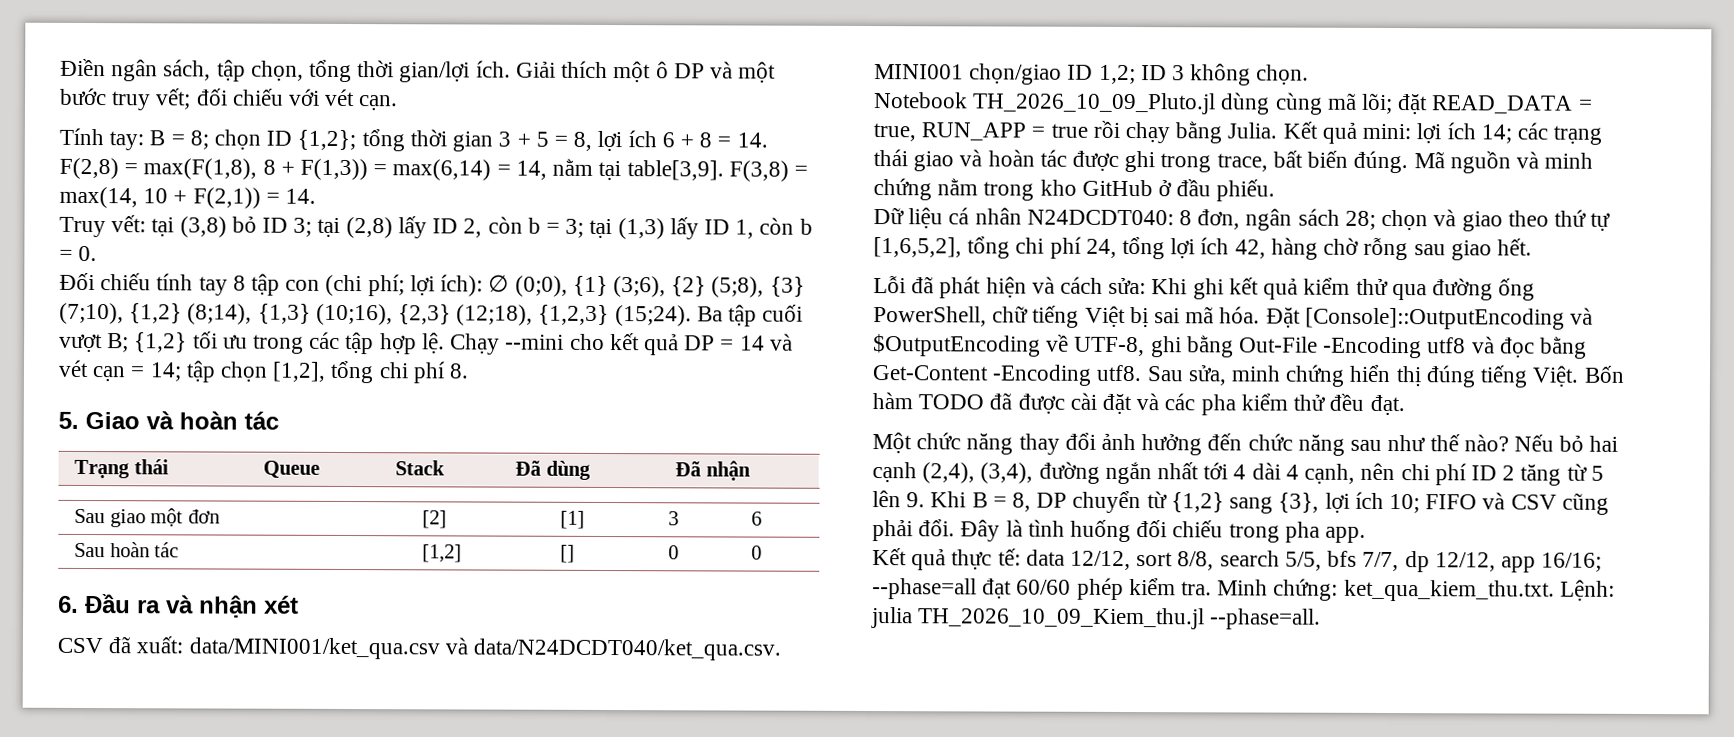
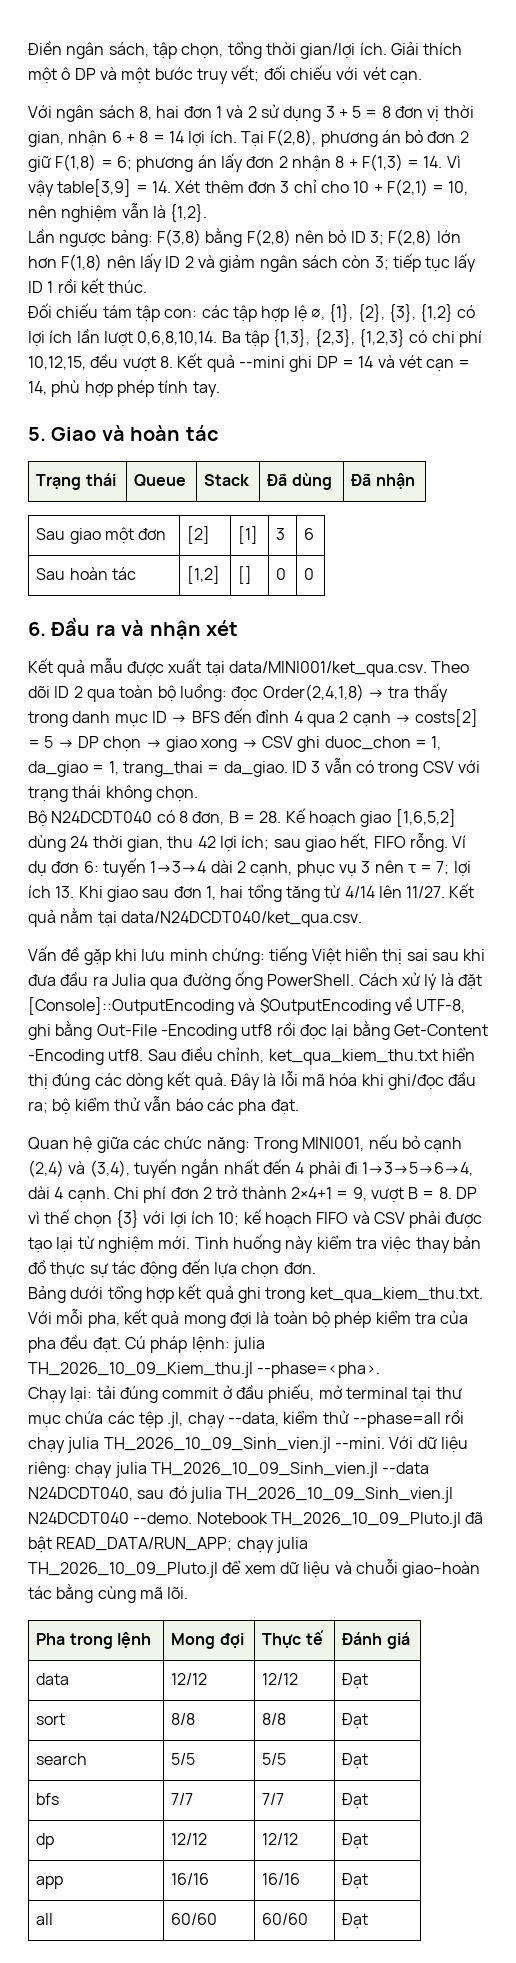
[59,127,768,152] [59,157,808,182] [59,186,317,209] [59,215,813,240] [59,245,98,262] [59,272,805,298] [59,302,804,327] [59,331,679,356] Tính tay: B = 8; chọn ID {1,2}; tổng thời gian 3 + 5 = 8, lợi ích 6 + 8 = 14. F(2,8) = max(F(1,8), 8 + F(1,3)) = max(6,14) = 14, nằm tại table[3,9]. F(3,8) = max(14, 10 + F(2,1)) = 14. // Truy vết: tại (3,8) bỏ ID 3; tại (2,8) lấy ID 2, còn b = 3; tại (1,3) lấy ID 1, còn b = 0. // Đối chiếu tính tay 8 tập con (chi phí; lợi ích): ∅ (0;0), {1} (3;6), {2} (5;8), {3} (7;10), {1,2} (8;14), {1,3} (10;16), {2,3} (12;18), {1,2,3} (15;24). Ba tập cuối vượt B; {1,2} tối ưu trong các tập hợp lệ. Chạy --mini cho kết quả -> [28,104,474,122] [28,129,469,147] [28,153,461,172] [28,179,469,197] [28,203,208,222] [28,228,461,247] [28,253,477,272] [28,278,148,293] [28,303,476,322] [28,329,482,347] [28,353,313,372] Với ngân sách 8, hai đơn 1 và 2 sử dụng 3 + 5 = 8 đơn vị thời gian, nhận 6 + 8 = 14 lợi ích. Tại F(2,8), phương án bỏ đơn 2 giữ F(1,8) = 6; phương án lấy đơn 2 nhận 8 + F(1,3) = 14. Vì vậy table[3,9] = 14. Xét thêm đơn 3 chỉ cho 10 + F(2,1) = 10, nên nghiệm vẫn là {1,2}. // Lần ngược bảng: F(3,8) bằng F(2,8) nên bỏ ID 3; F(2,8) lớn hơn F(1,8) nên lấy ID 2 và giảm ngân sách còn 3; tiếp tục lấy ID 1 rồi kết thúc. // Đối chiếu tám tập con: các tập hợp lệ ∅, {1}, {2}, {3}, {1,2} có lợi ích lần lượt 0,6,8,10,14. Ba tập {1,3}, {2,3}, {1,2,3} có chi phí 10,12,15, đều vượt 8. Kết quả --mini ghi
[149,360,470,384] 14; tập chọn [1,2], tổng chi phí 8. -> [28,380,220,397] 14, phù hợp phép tính tay.
[57,636,782,661] [874,63,1310,86] [874,92,1593,115] [873,120,1603,145] [873,149,1594,174] [873,178,1276,202] [873,207,1612,232] [873,236,1532,261] [873,276,1536,301] [873,305,1301,328] CSV đã xuất: data/MINI001/ket_qua.csv và data/N24DCDT040/ket_qua.csv. MINI001 chọn/giao ID 1,2; ID 3 không chọn. // Notebook TH_2026_10_09_Pluto.jl dùng cùng mã lõi; đặt READ_DATA = true, RUN_APP = true rồi chạy bằng Julia. Kết quả mini: lợi ích 14; các trạng thái giao và hoàn tác được ghi trong trace, bất biến đúng. Mã nguồn và minh chứng nằm trong kho GitHub ở đầu phiếu. // Dữ liệu cá nhân N24DCDT040: 8 đơn, ngân sách 28; chọn và giao theo thứ tự [1,6,5,2], tổng chi phí 24, tổng lợi ích 42, hàng chờ rỗng sau giao hết. // Lỗi đã phát hiện và cách sửa: Khi ghi kết quả kiểm thử qua đường ống PowerShell, chữ tiếng Việt bị sai mã hóa. Đặt -> [28,658,470,677] [28,683,448,702] [28,708,479,727] [28,736,442,752] [28,758,480,777] [28,785,198,802] [28,808,456,827] [28,833,467,852] [28,858,471,877] [28,883,475,902] [28,908,362,927] [28,946,486,965] [28,971,482,990] Kết quả mẫu được xuất tại data/MINI001/ket_qua.csv. Theo dõi ID 2 qua toàn bộ luồng: đọc Order(2,4,1,8) → tra thấy trong danh mục ID → BFS đến đỉnh 4 qua 2 cạnh → costs[2] = 5 → DP chọn → giao xong → CSV ghi duoc_chon = 1, da_giao = 1, trang_thai = da_giao. ID 3 vẫn có trong CSV với trạng thái không chọn. // Bộ N24DCDT040 có 8 đơn, B = 28. Kế hoạch giao [1,6,5,2] dùng 24 thời gian, thu 42 lợi ích; sau giao hết, FIFO rỗng. Ví dụ đơn 6: tuyến 1→3→4 dài 2 cạnh, phục vụ 3 nên τ = 7; lợi ích 13. Khi giao sau đơn 1, hai tổng tăng từ 4/14 lên 11/27. Kết quả nằm tại data/N24DCDT040/ket_qua.csv. // Vấn đề gặp khi lưu minh chứng: tiếng Việt hiển thị sai sau khi đưa đầu ra Julia qua đường ống PowerShell. Cách xử lý là đặt
[1471,336,1535,358] và đọc -> [276,1022,349,1040] rồi đọc lại
[1187,364,1625,388] [872,392,1405,416] [872,432,1619,456] [872,461,1604,486] [872,490,1320,514] sửa, minh chứng hiển thị đúng tiếng Việt. Bốn hàm TODO đã được cài đặt và các pha kiểm thử đều đạt. // Một chức năng thay đổi ảnh hưởng đến chức năng sau như thế nào? Nếu bỏ hai cạnh (2,4), (3,4), đường ngắn nhất tới 4 dài 4 cạnh, nên chi phí ID 2 tăng từ 5 lên 9. Khi B = 8, DP chuyển từ {1,2} sang {3}, -> [180,1047,475,1065] [28,1071,477,1090] [28,1096,299,1115] [28,1134,463,1153] [28,1159,474,1178] [28,1185,478,1203] [28,1209,166,1228] điều chỉnh, ket_qua_kiem_thu.txt hiển thị đúng các dòng kết quả. Đây là lỗi mã hóa khi ghi/đọc đầu ra; bộ kiểm thử vẫn báo các pha đạt. // Quan hệ giữa các chức năng: Trong MINI001, nếu bỏ cạnh (2,4) và (3,4), tuyến ngắn nhất đến 4 phải đi 1→3→5→6→4, dài 4 cạnh. Chi phí đơn 2 trở thành 2×4+1 = 9, vượt B = 8. DP vì thế chọn {3} với
(1420, 504) none -> [243,1209,312,1228] kế hoạch
[1561,492,1609,515] [872,519,1367,543] [872,548,1603,573] [872,577,1615,602] [871,607,1322,630] cũng phải đổi. Đây là tình huống đối chiếu trong pha app. // Kết quả thực tế: data 12/12, sort 8/8, search 5/5, bfs 7/7, dp 12/12, app 16/16; --phase=all đạt 60/60 phép kiểm tra. Minh chứng: ket_qua_kiem_thu.txt. Lệnh: julia TH_2026_10_09_Kiem_thu.jl --phase=all. -> [409,1210,483,1228] [28,1234,481,1253] [28,1259,316,1278] [28,1284,483,1303] [28,1309,469,1328] [28,1335,265,1353] [28,1362,381,1378] [28,1384,462,1403] [28,1410,465,1428] [28,1436,468,1453] [28,1461,430,1478] [28,1486,454,1503] [28,1512,484,1528] [28,1536,308,1553] [28,1559,481,1578] [28,1584,189,1603] [36,1632,152,1649] [171,1633,244,1649] [262,1630,324,1648] [342,1632,410,1649] [36,1673,70,1685] [171,1673,208,1685] [262,1673,299,1685] [342,1673,369,1689] [36,1713,66,1725] [171,1713,196,1725] [262,1713,287,1725] [342,1713,369,1729] [36,1753,88,1765] [171,1753,196,1765] [262,1753,287,1765] [342,1753,369,1769] [36,1793,60,1805] [171,1793,194,1805] [262,1793,285,1805] [342,1793,369,1809] [36,1833,55,1849] [171,1833,208,1845] [262,1833,299,1845] [342,1833,369,1849] [36,1876,64,1889] [171,1873,210,1885] [262,1873,301,1885] [342,1873,369,1889] [36,1913,54,1925] [171,1913,218,1925] [262,1913,309,1925] [342,1913,369,1929] phải được tạo lại từ nghiệm mới. Tình huống này kiểm tra việc thay bản đồ thực sự tác động đến lựa chọn đơn. // Bảng dưới tổng hợp kết quả ghi trong ket_qua_kiem_thu.txt. Với mỗi pha, kết quả mong đợi là toàn bộ phép kiểm tra của pha đều đạt. Cú pháp lệnh: julia TH_2026_10_09_Kiem_thu.jl --phase=<pha>. // Chạy lại: tải đúng commit ở đầu phiếu, mở terminal tại thư mục chứa các tệp .jl, chạy --data, kiểm thử --phase=all rồi chạy julia TH_2026_10_09_Sinh_vien.jl --mini. Với dữ liệu riêng: chạy julia TH_2026_10_09_Sinh_vien.jl --data N24DCDT040, sau đó julia TH_2026_10_09_Sinh_vien.jl N24DCDT040 --demo. Notebook TH_2026_10_09_Pluto.jl đã bật READ_DATA/RUN_APP; chạy julia TH_2026_10_09_Pluto.jl để xem dữ liệu và chuỗi giao–hoàn tác bằng cùng mã lõi. // Pha trong lệnh | Mong đợi | Thực tế | Đánh giá // data | 12/12 | 12/12 | Đạt // sort | 8/8 | 8/8 | Đạt // search | 5/5 | 5/5 | Đạt // bfs | 7/7 | 7/7 | Đạt // dp | 12/12 | 12/12 | Đạt // app | 16/16 | 16/16 | Đạt // all | 60/60 | 60/60 | Đạt

